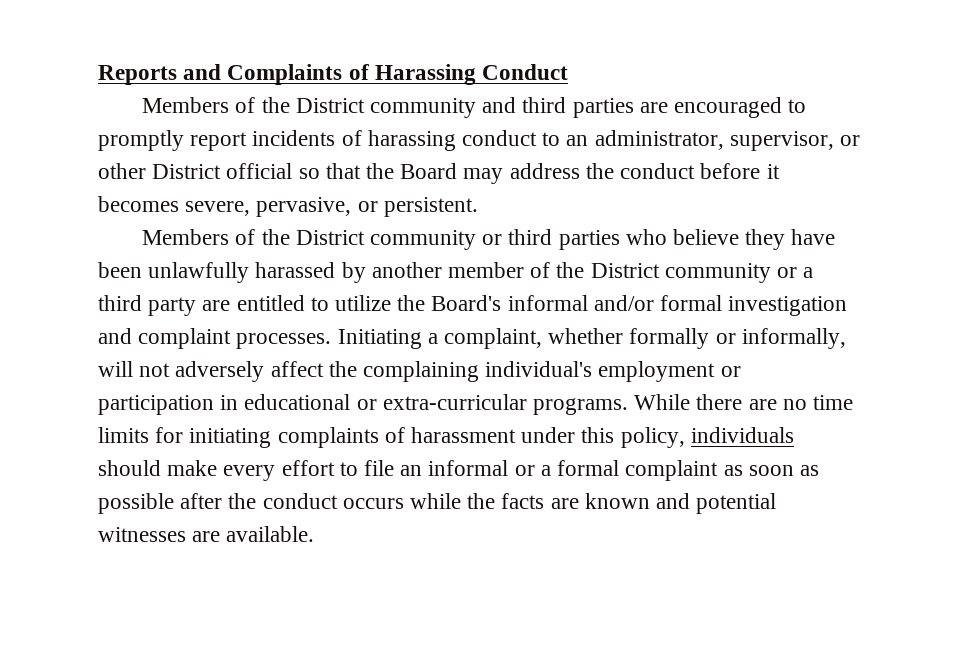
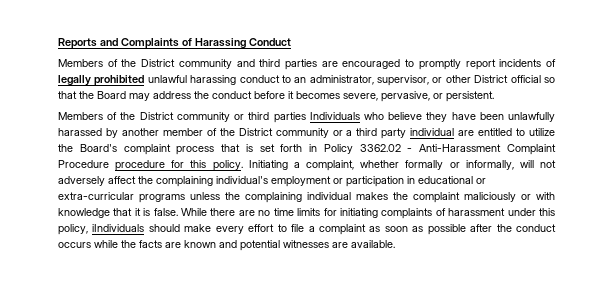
(362, 138) none -> [58,75,187,86] legally prohibited unlawful
(620, 240) none -> [309,112,360,120] Individuals
(197, 306) none -> [410,128,455,136] individual
[507,295,848,316] [98,328,332,349] informal and/or formal investigation and complaint processes. -> [123,144,556,155] [58,160,243,171] complaint process that is set forth in Policy 3362.02 - Anti-Harassment Complaint Procedure procedure for this policy.
[533,398,629,415] programs. -> [139,192,555,203] [58,208,178,218] programs unless the complaining individual makes the complaint maliciously or with knowledge that it is false.
[690,427,794,443] individuals -> [92,224,145,232] iIndividuals
[400,460,620,476] an informal or a formal -> [308,226,315,232] a

